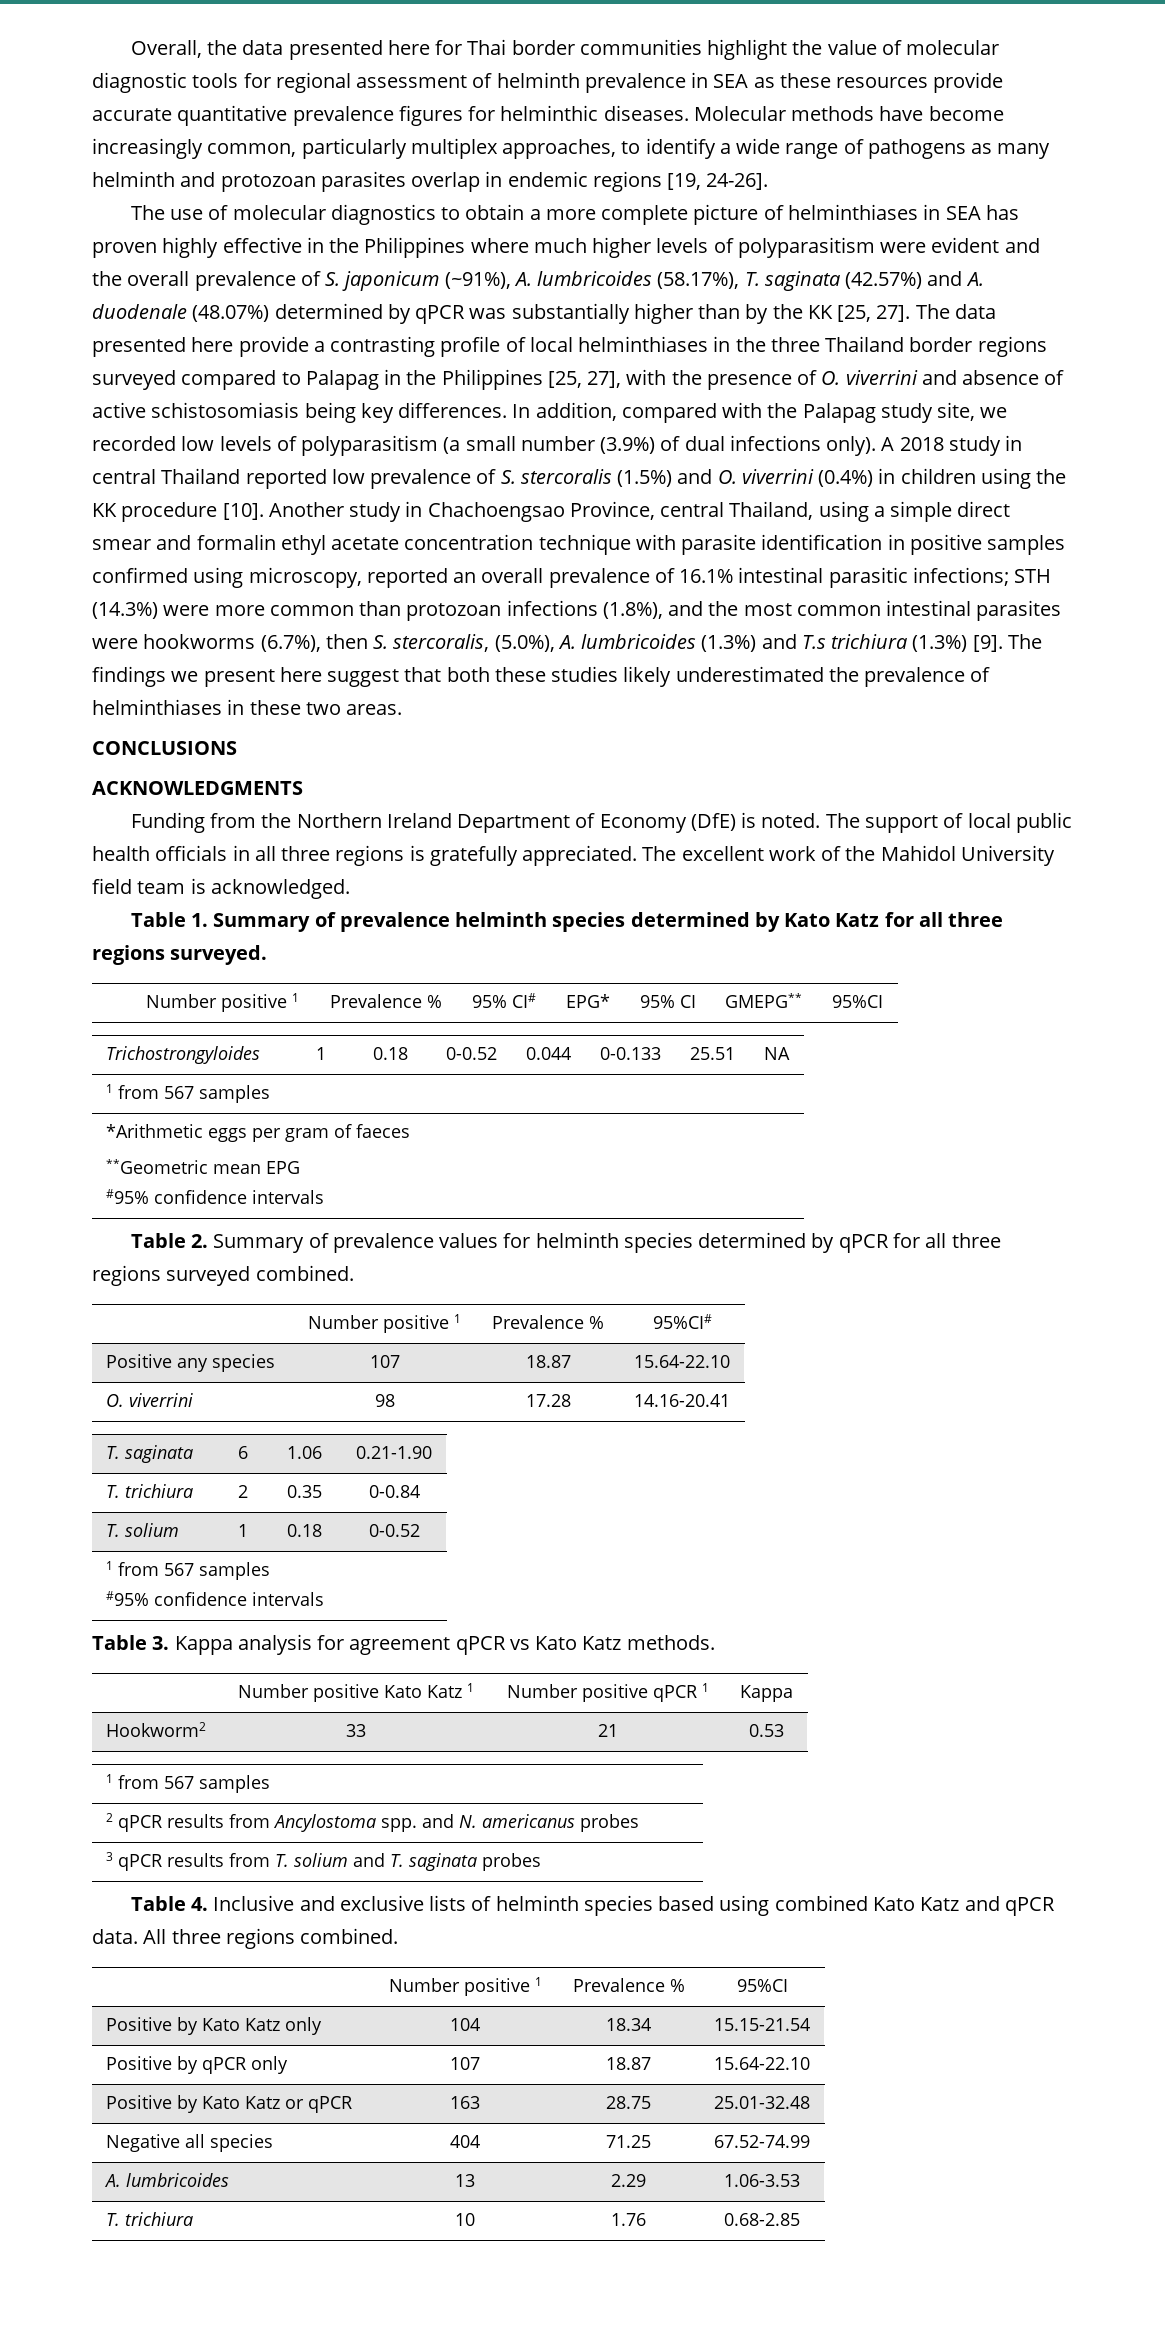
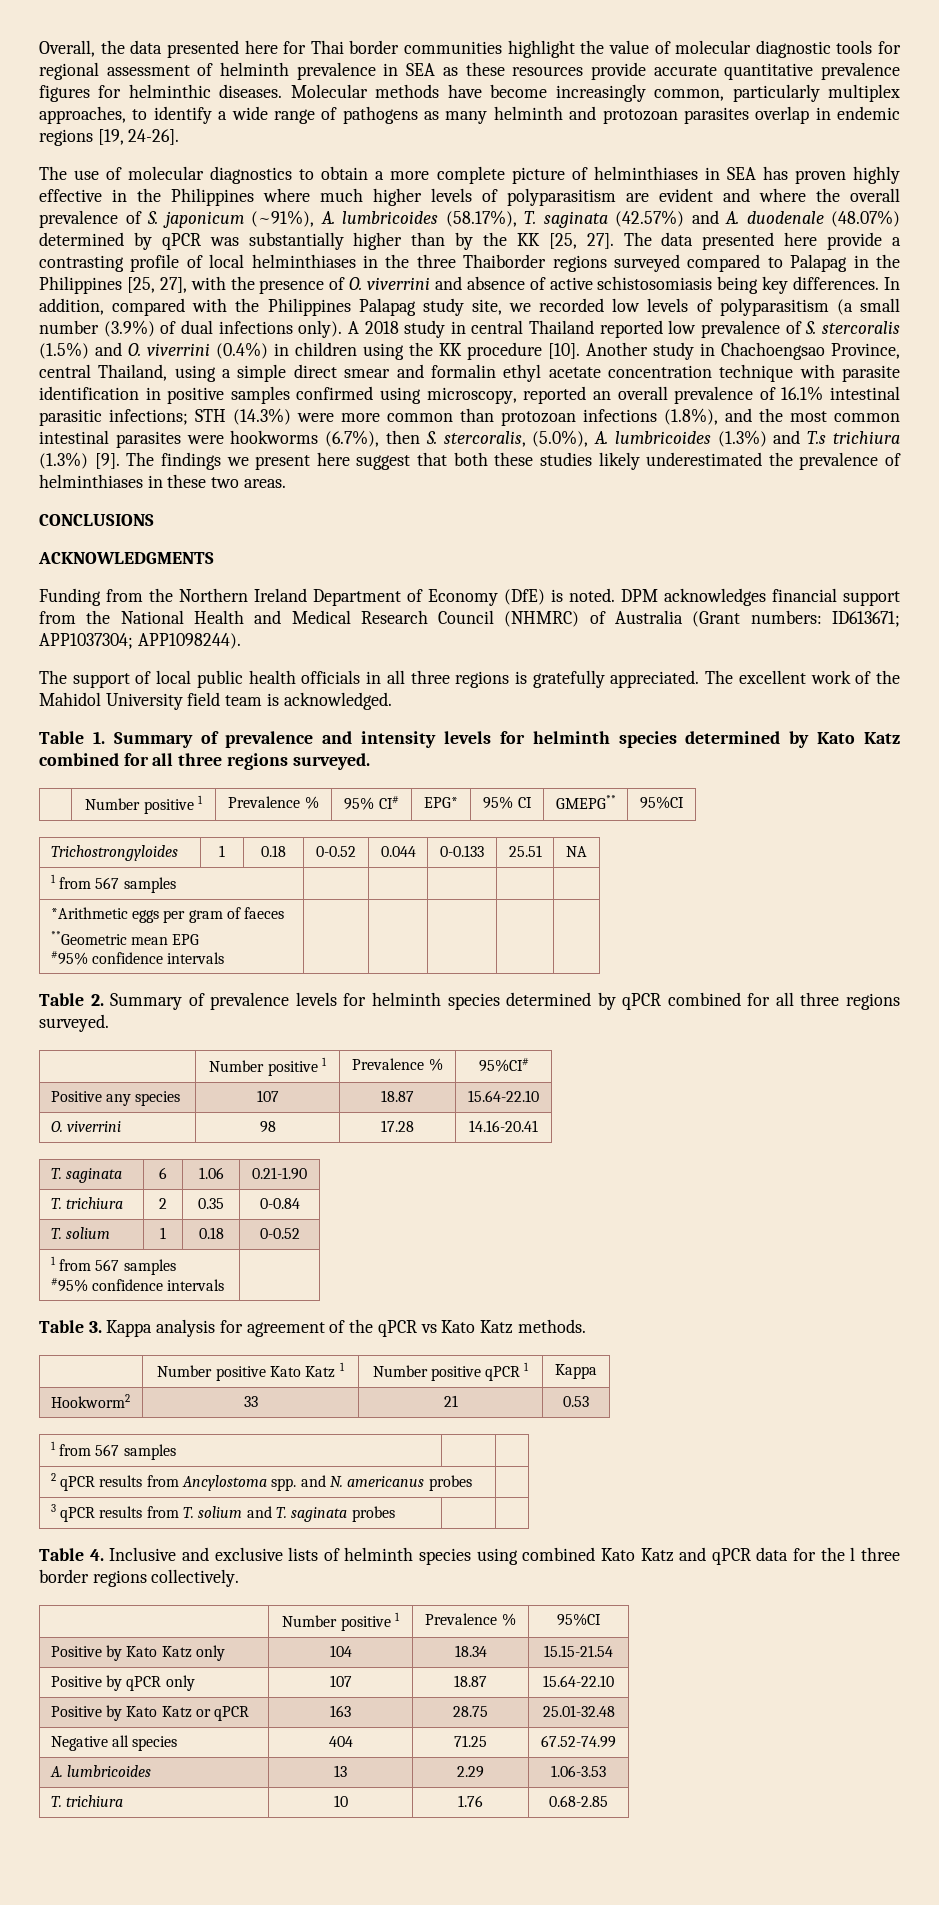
[880,242,927,253] were -> [626,193,649,202] are
(1040, 245) none -> [759,188,806,202] where
[825,336,973,352] Thailand border -> [463,254,547,268] Thaiborder
(798, 410) none -> [267,298,351,316] Philippines
(821, 820) none -> [621,588,900,606] [39,610,900,627] [39,633,241,649] DPM acknowledges financial support from the National Health and Medical Research Council (NHMRC) of Australia (Grant numbers: ID613671; APP1037304; APP1098244). //
(450, 922) none -> [322,731,525,748] and intensity levels for
(880, 920) none -> [39,753,119,766] combined
[439,1233,499,1248] values -> [295,992,337,1006] levels
[892,1233,1001,1248] [92,1265,354,1286] for all three regions surveyed combined. -> [667,992,900,1010] [39,1014,109,1032] combined for all three regions surveyed.
(451, 1646) none -> [329,1319,374,1333] of the
[658,1896,715,1911] based -> (472, 1556) none
[92,1928,399,1949] data. All three regions combined. -> [756,1547,901,1561] [39,1569,240,1587] data for the l three border regions collectively.

